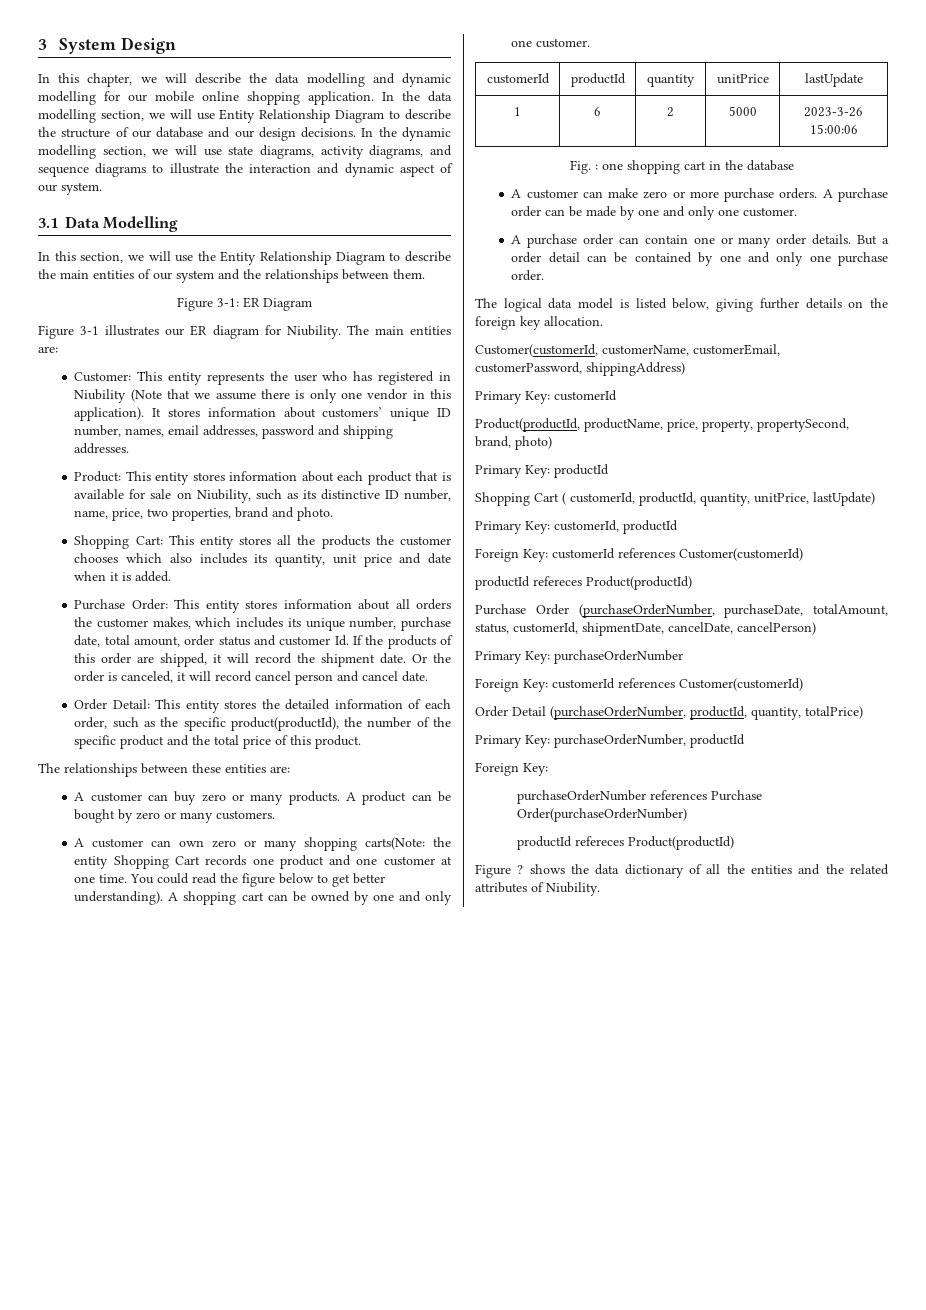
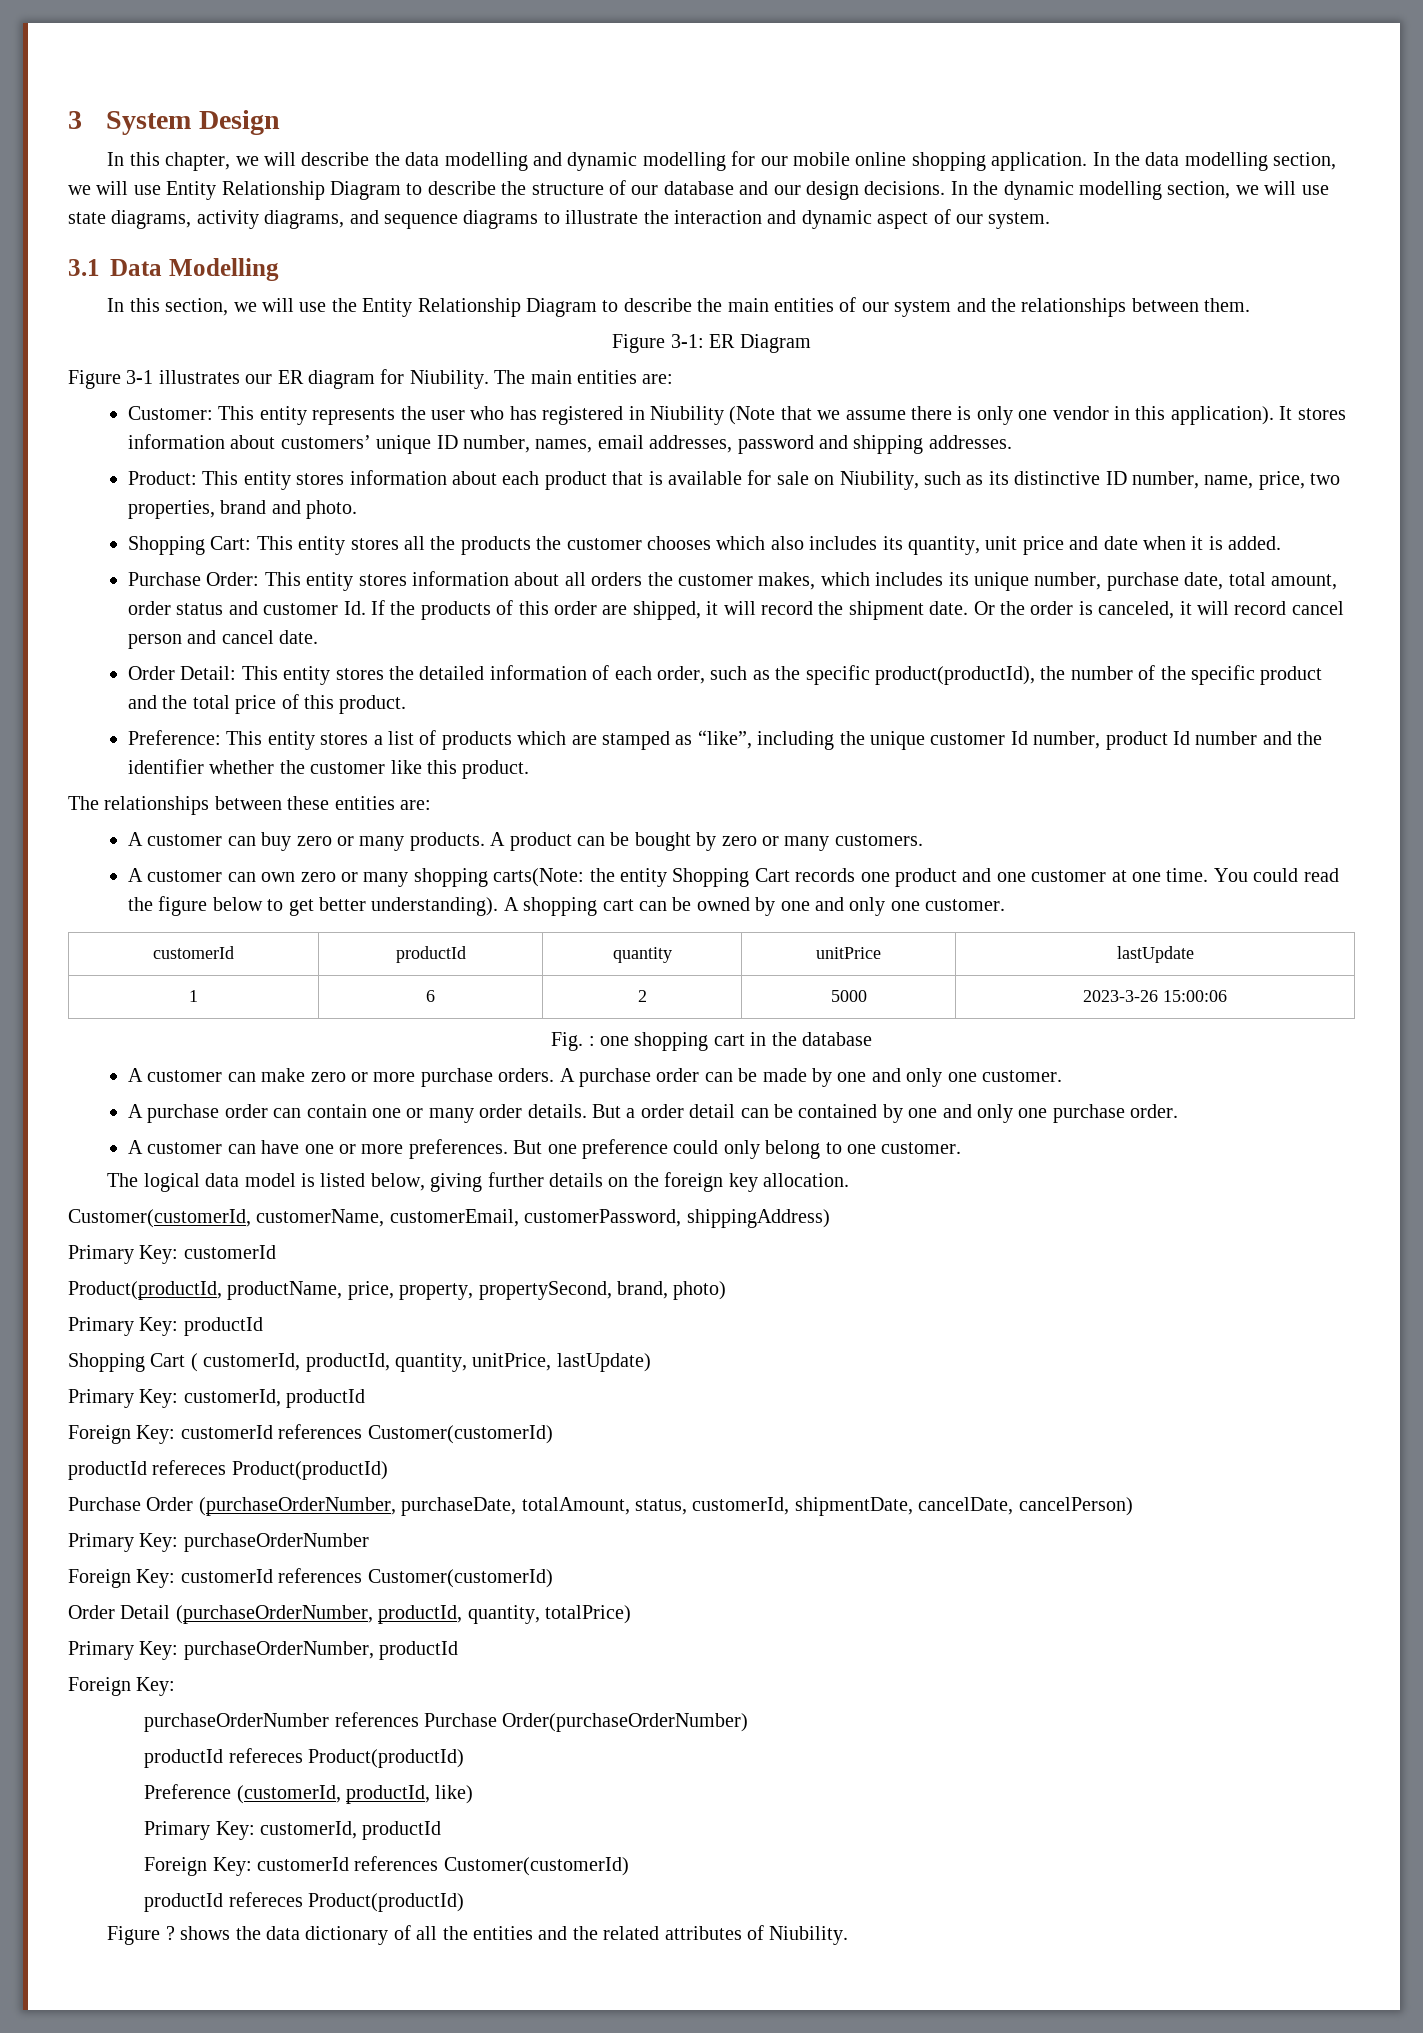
(362, 742) none -> [128,730,1323,750] [128,759,530,779] // Preference: This entity stores a list of products which are stamped as “like”, including the unique customer Id number, product Id number and the identifier whether the customer like this product.
(545, 275) none -> [128,1139,962,1159] // A customer can have one or more preferences. But one preference could only belong to one customer.
(734, 843) none -> [144,1784,474,1804] [144,1821,442,1840] [144,1856,629,1876] [144,1892,464,1912] // Preference (customerId, productId, like) // Primary Key: customerId, productId // Foreign Key: customerId references Customer(customerId) // productId refereces Product(productId)

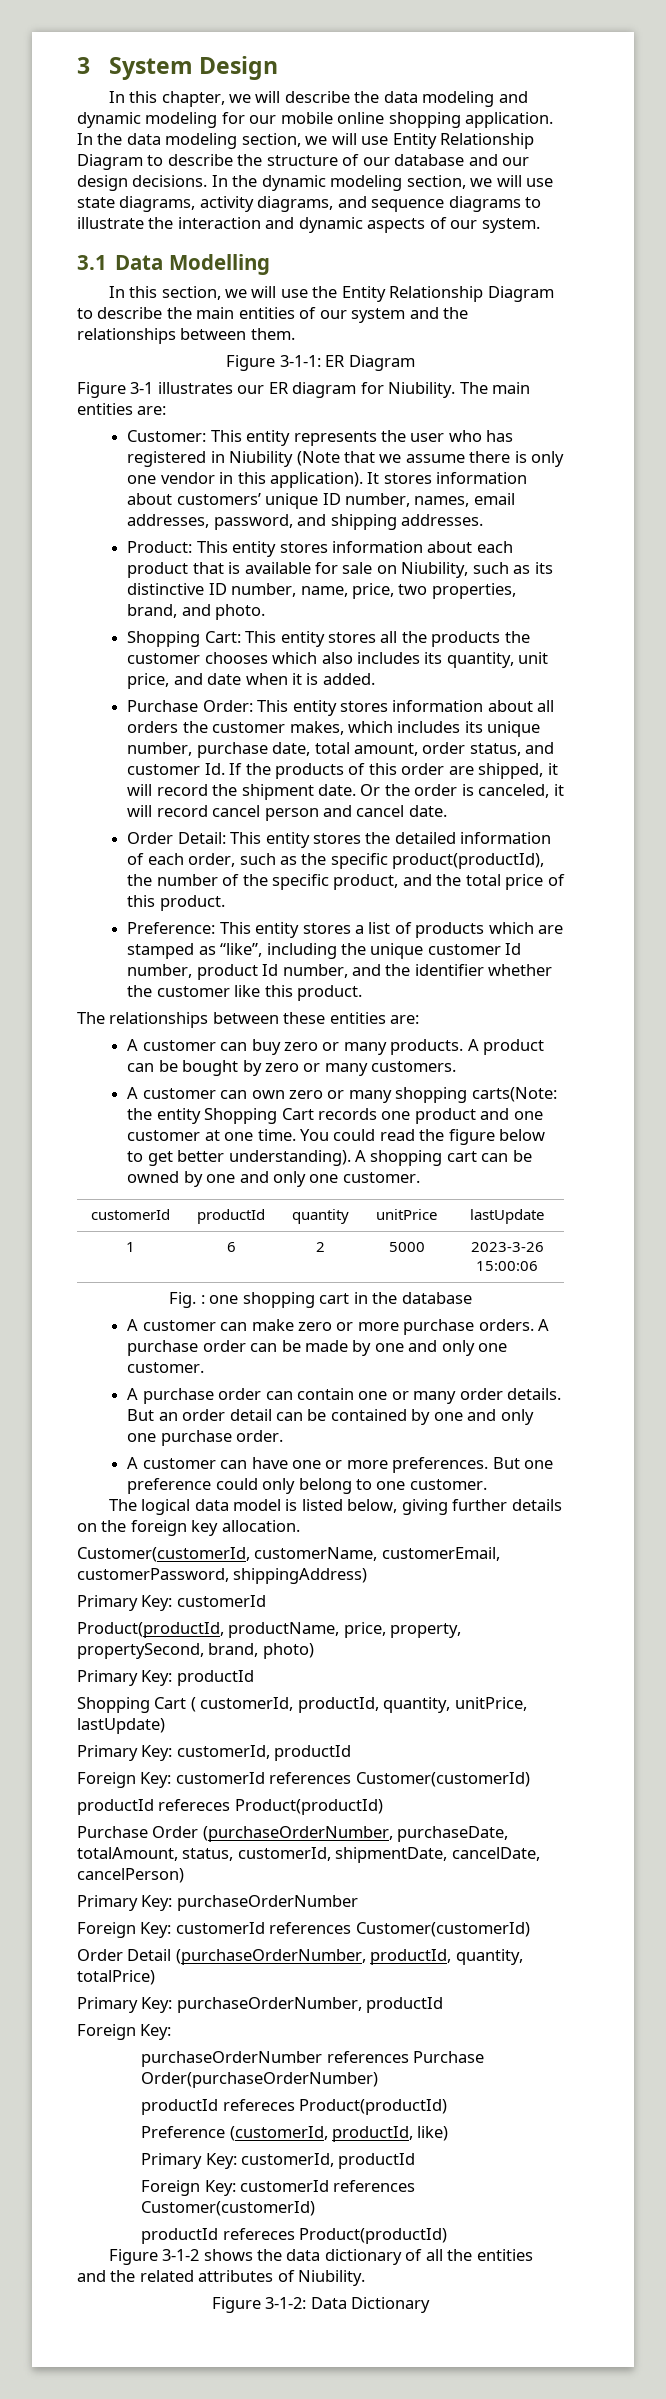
[444,152,726,171] modelling and dynamic modelling -> [422,91,528,107] [77,112,218,128] modeling and dynamic modeling
[1184,152,1268,171] modelling -> [165,133,238,149] modeling
[1078,181,1162,200] modelling -> [330,175,403,191] modeling
[877,212,929,229] aspect -> [367,218,426,233] aspects
[670,334,704,348] 3-1: -> [279,355,321,367] 3-1-1:
[737,435,814,454] password -> [213,514,293,530] password,
[220,500,267,514] brand -> [127,604,178,618] brand,
[1022,536,1064,555] price -> [127,673,170,689] price,
[176,603,224,615] status -> [469,743,521,756] status,
[1260,666,1323,685] product -> [333,874,399,890] product,
[1195,731,1258,745] number -> [282,964,348,978] number,
[626,1108,636,1118] a -> [158,1412,178,1421] an
[165,1926,175,1940] ? -> [162,2249,200,2261] 3-1-2
(849, 1935) none -> [211,2297,431,2313] // Figure 3-1-2: Data Dictionary

